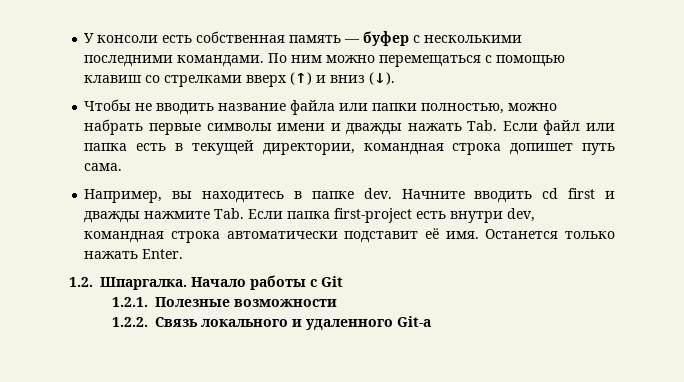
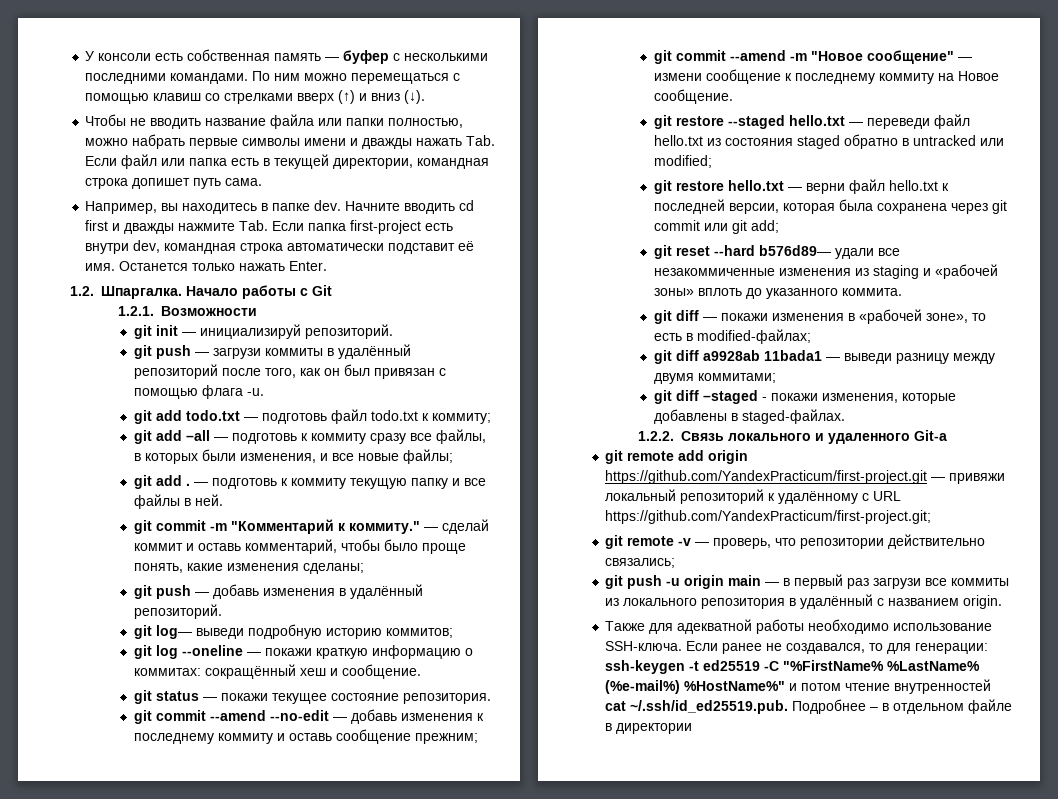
[154,297,337,307] Полезные возможности -> [161,306,258,316] [133,324,393,339] [133,344,411,359] [133,364,446,379] [133,385,264,399] [133,409,491,424] [133,429,486,444] [133,449,453,464] [133,475,486,489] [133,494,223,509] [133,519,489,534] [133,539,466,554] [133,563,364,574] [133,584,423,599] [133,604,222,619] [133,624,453,639] [133,645,473,659] [133,664,421,679] [133,690,491,704] [133,709,484,724] [133,729,478,744] [653,50,972,64] [653,69,999,84] [653,89,733,104] [653,114,970,129] [653,134,1004,149] [653,155,712,168] [653,179,949,194] [653,199,1007,214] [653,220,779,234] [653,245,900,259] [653,264,998,279] [653,288,902,299] [653,309,986,324] [653,329,811,344] [653,350,995,364] [653,373,776,384] [653,390,956,404] [653,409,845,424] Возможности // git init — инициализируй репозиторий. // git push — загрузи коммиты в удалённый репозиторий после того, как он был привязан с помощью флага -u. // git add todo.txt — подготовь файл todo.txt к коммиту; // git add –all — подготовь к коммиту сразу все файлы, в которых были изменения, и все новые файлы; // git add . — подготовь к коммиту текущую папку и все файлы в ней. // git commit -m "Комментарий к коммиту." — сделай коммит и оставь комментарий, чтобы было проще понять, какие изменения сделаны; // git push — добавь изменения в удалённый репозиторий. // git log— выведи подробную историю коммитов; // git log --oneline — покажи краткую информацию о коммитах: сокращённый хеш и сообщение. // git status — покажи текущее состояние репозитория. // git commit --amend --no-edit — добавь изменения к последнему коммиту и оставь сообщение прежним; // git commit --amend -m "Новое сообщение" — измени сообщение к последнему коммиту на Новое сообщение. // git restore --staged hello.txt — переведи файл hello.txt из состояния staged обратно в untracked или modified; // git restore hello.txt — верни файл hello.txt к последней версии, которая была сохранена через git commit или git add; // git reset --hard b576d89— удали все незакоммиченные изменения из staging и «рабочей зоны» вплоть до указанного коммита. // git diff — покажи изменения в «рабочей зоне», то есть в modified-файлах; // git diff a9928ab 11bada1 — выведи разницу между двумя коммитами; // git diff –staged - покажи изменения, которые добавлены в staged-файлах.
(431, 321) none -> [605,450,749,464] [605,470,1006,484] [605,489,902,504] [605,510,932,524] [605,534,986,549] [605,558,676,568] [605,574,1010,589] [605,594,1003,609] [605,619,993,634] [605,641,989,654] [605,660,981,674] [605,679,992,694] [605,699,1013,714] [605,723,693,734] // git remote add origin https://github.com/YandexPracticum/first-project.git — привяжи локальный репозиторий к удалённому с URL https://github.com/YandexPracticum/first-project.git; // git remote -v — проверь, что репозитории действительно связались; // git push -u origin main — в первый раз загрузи все коммиты из локального репозитория в удалённый с названием origin. // Также для адекватной работы необходимо использование SSH-ключа. Если ранее не создавался, то для генерации: ssh-keygen -t ed25519 -C "%FirstName% %LastName% (%e-mail%) %HostName%" и потом чтение внутренностей cat ~/.ssh/id_ed25519.pub. Подробнее – в отдельном файле в директории

